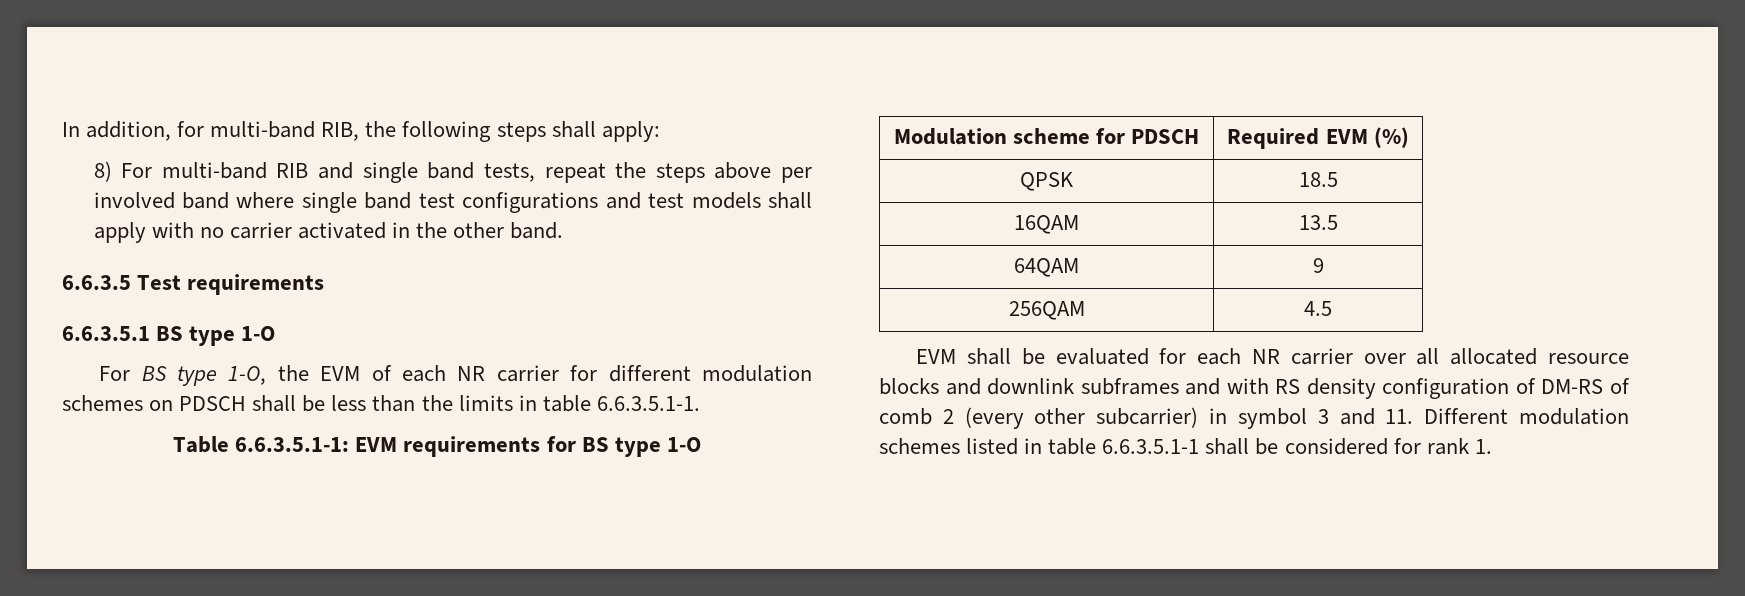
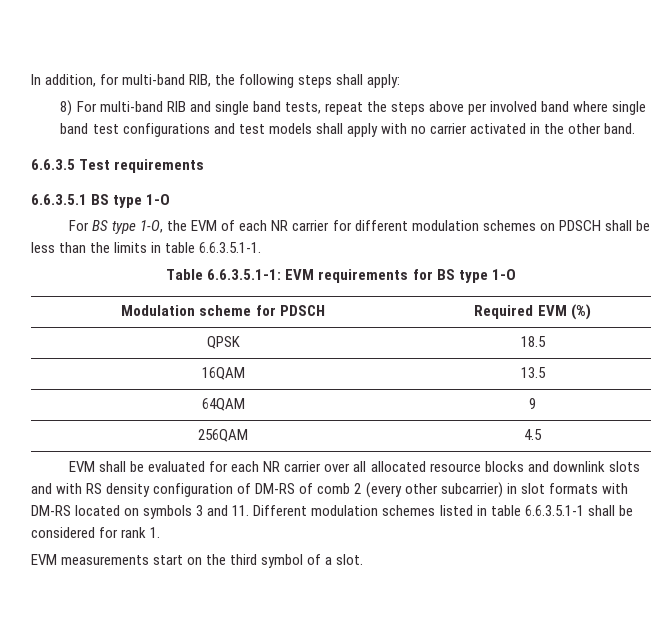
[1080,378,1179,395] subframes -> [608,461,640,472] slots
[1237,408,1307,429] symbol -> [520,483,628,494] [31,505,193,519] slot formats with DM-RS located on symbols
(1492, 446) none -> [31,554,364,568] // EVM measurements start on the third symbol of a slot.

